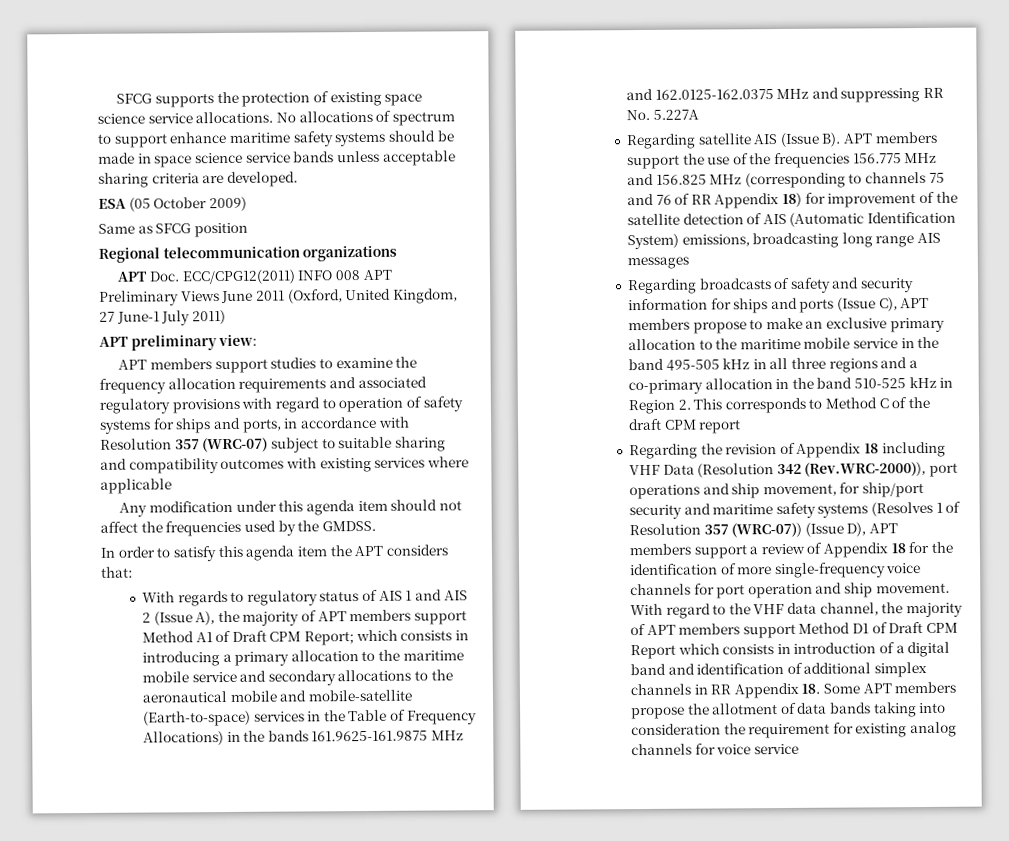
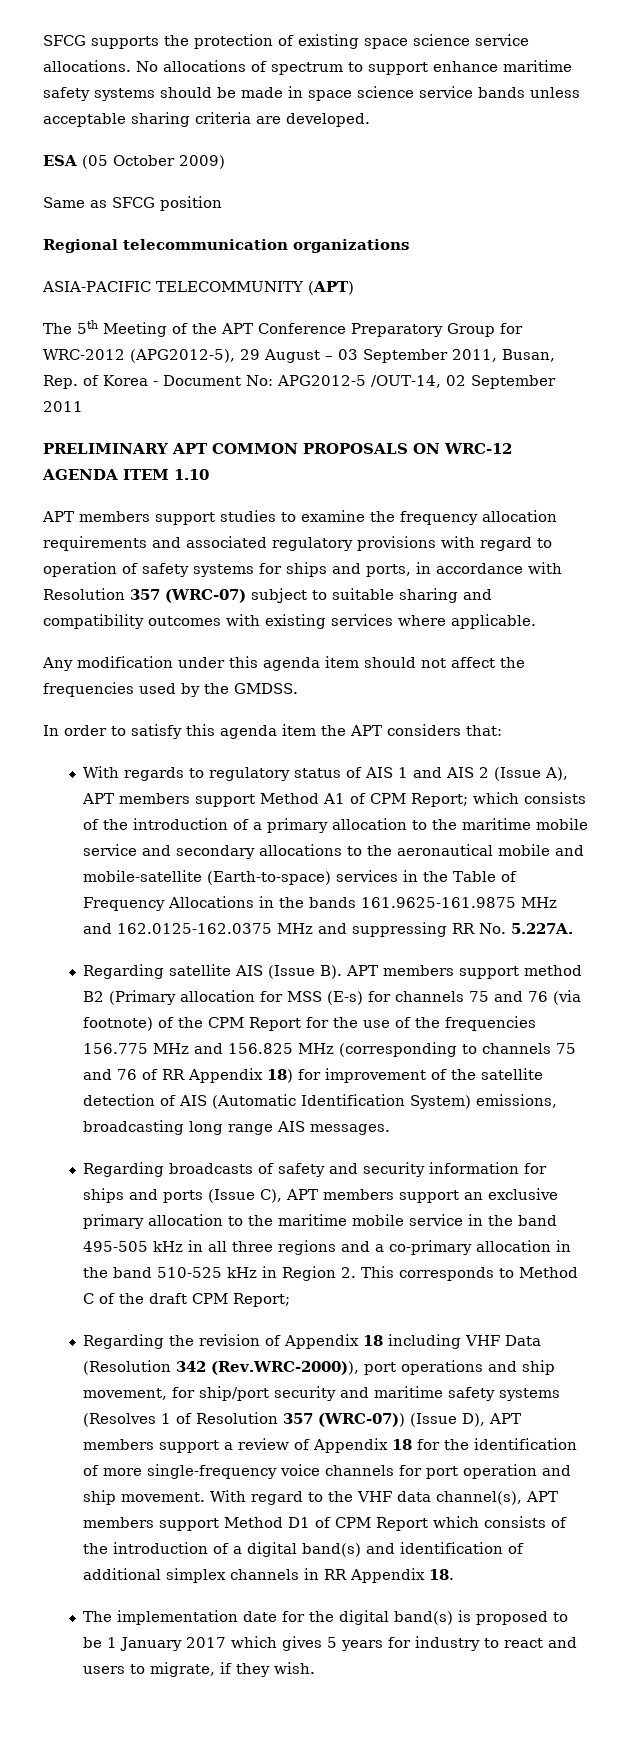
[117,269,392,285] [99,288,458,306] [99,309,226,326] [99,334,258,351] APT Doc. ECC/CPG12(2011) INFO 008 APT Preliminary Views June 2011 (Oxford, United Kingdom, 27 June-1 July 2011) // APT preliminary view: -> [42,281,354,295] [43,320,523,337] [43,349,555,363] [43,375,556,389] [43,401,83,412] [43,443,512,454] [42,469,209,480] ASIA-PACIFIC TELECOMMUNITY (APT) // The 5th Meeting of the APT Conference Preparatory Group for WRC-2012 (APG2012-5), 29 August – 03 September 2011, Busan, Rep. of Korea - Document No: APG2012-5 /OUT-14, 02 September 2011 // PRELIMINARY APT COMMON PROPOSALS ON WRC-12 AGENDA ITEM 1.10
[100,478,172,494] applicable -> [451,614,536,629] applicable.
[217,610,318,626] the majority of -> (569, 774) none
[231,630,267,642] Draft -> (367, 798) none
[455,630,470,641] [141,651,220,667] in introducing -> [83,818,250,830] of the introduction of
[142,731,224,746] Allocations) -> [168,896,255,908] Allocations
[652,109,699,120] 5.227A -> [511,923,574,934] 5.227A.
(680, 162) none -> [524,965,583,976] [83,990,582,1005] [83,1017,330,1031] method B2 (Primary allocation for MSS (E-s) for channels 75 and 76 (via footnote) of the CPM Report for
[626,256,689,270] messages -> [310,1124,391,1135] messages.
[692,317,803,334] propose to make -> [399,1190,460,1203] support
[698,419,742,434] report -> [233,1293,291,1307] Report;
[819,602,964,618] [629,623,646,636] channel, the majority of -> [436,1491,523,1505] channel(s),
[888,622,924,634] Draft -> (332, 1522) none
[776,643,791,655] in -> [551,1517,568,1528] [83,1543,109,1554] of the
[629,663,666,676] band -> [302,1543,362,1557] band(s)
[823,681,957,694] [630,702,947,720] [630,721,958,739] [630,743,799,756] Some APT members propose the allotment of data bands taking into consideration the requirement for existing analog channels for voice service -> [83,1610,569,1625] [83,1636,578,1651] [83,1662,316,1677] // The implementation date for the digital band(s) is proposed to be 1 January 2017 which gives 5 years for industry to react and users to migrate, if they wish.

